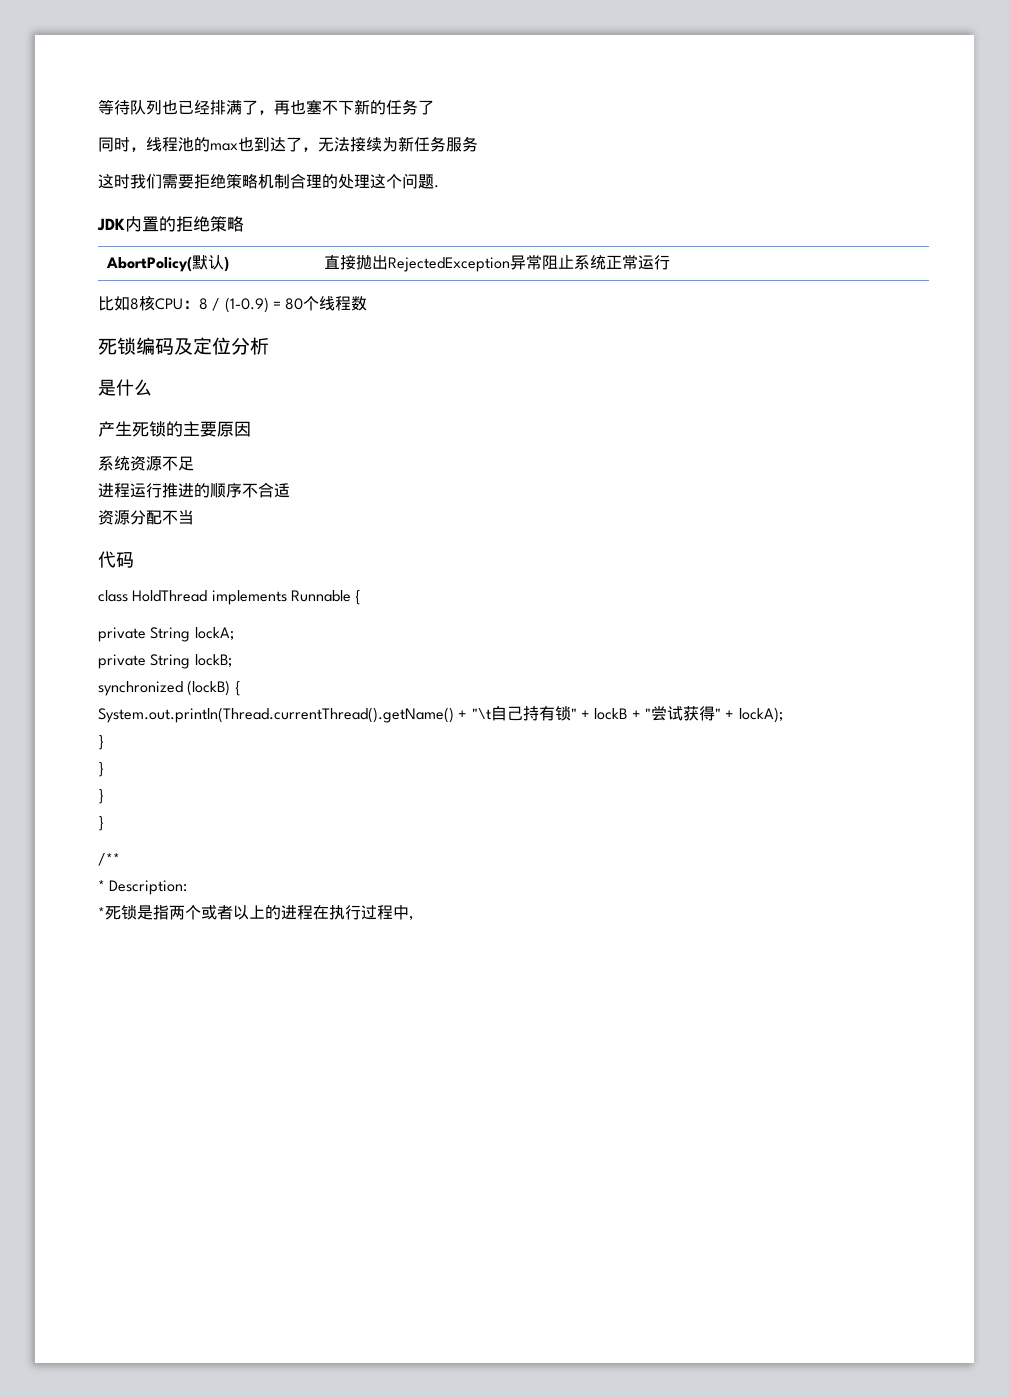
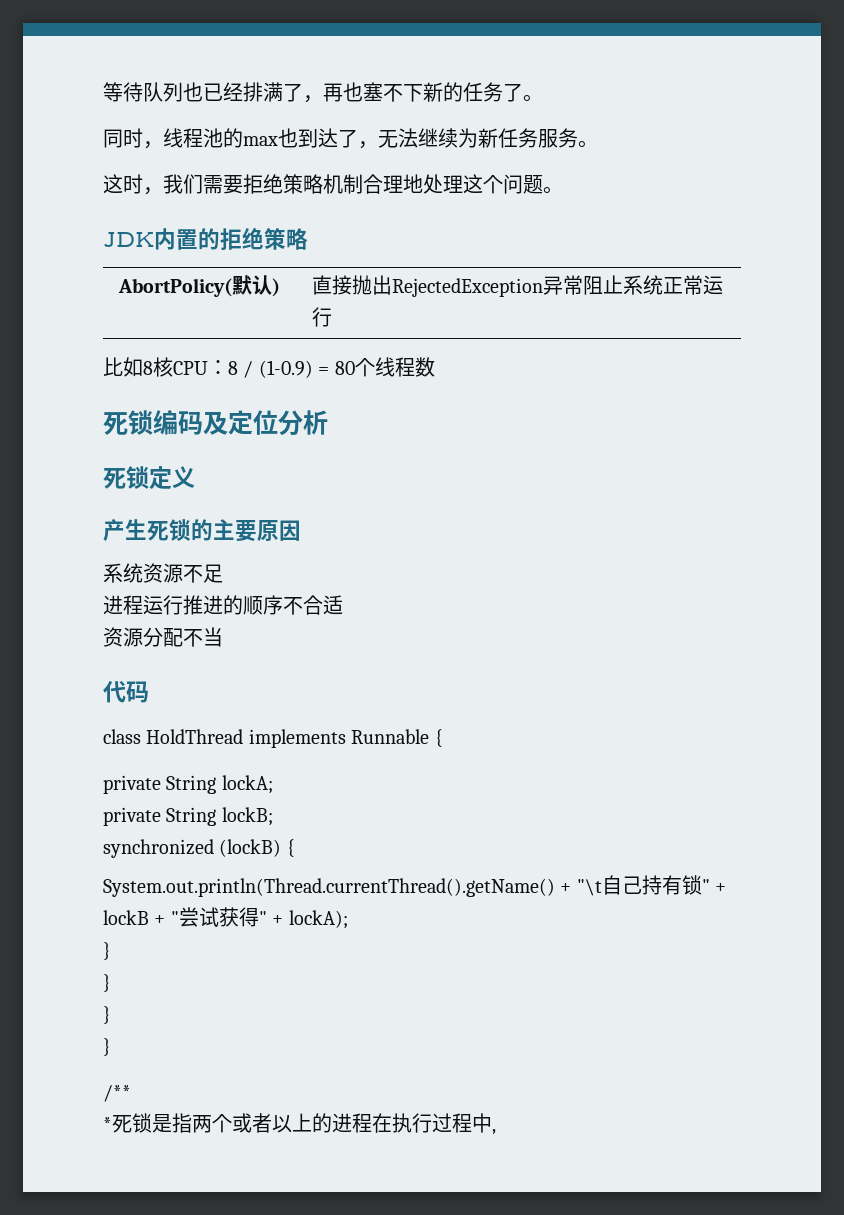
(434, 107) none -> [523,94,543,102] 。
[350,137,366,152] 接 -> [418,128,438,147] 继
(478, 144) none -> [578,140,598,148] 。
(130, 181) none -> [143,187,163,195] ，
[322,174,338,189] 的 -> [403,174,423,193] 地
[434,185,439,188] . -> [543,186,563,194] 。
[98,379,152,396] 是什么 -> [103,466,195,490] 死锁定义
[98,880,188,895] // * Description: -> (131, 1093) none

